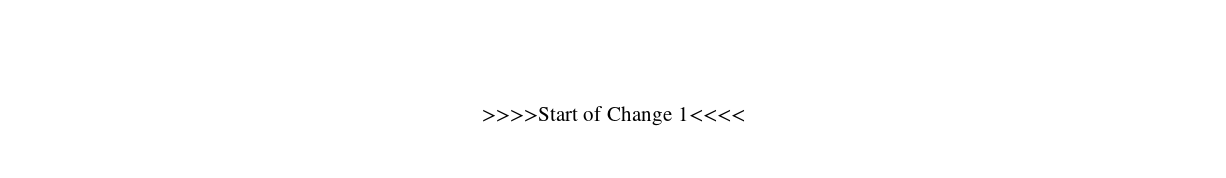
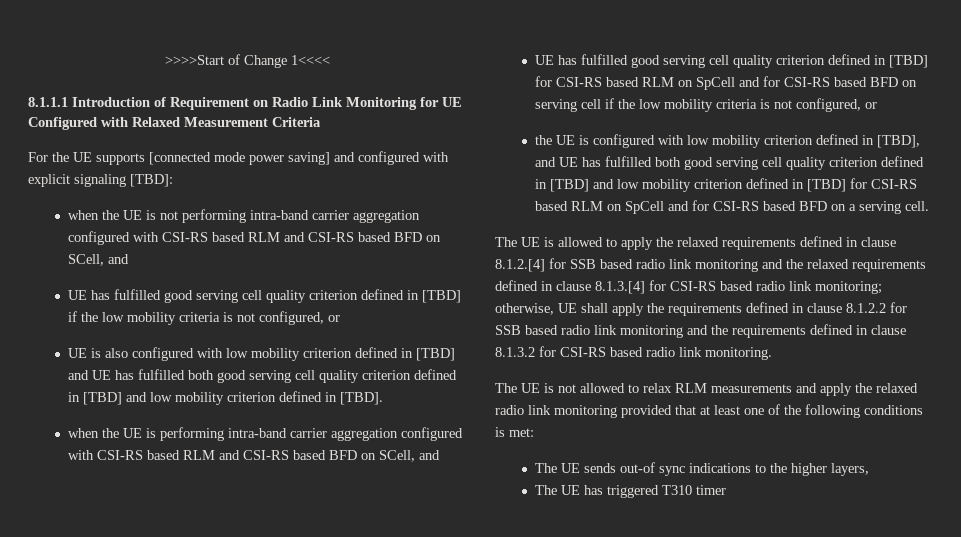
(745, 114) none -> [28,97,462,110] [28,117,321,130] [28,151,449,165] [28,174,173,187] [68,209,421,223] [68,231,442,245] [68,254,130,266] [68,289,462,303] [68,311,341,325] [68,347,456,361] [68,369,458,383] [68,391,384,405] [68,427,464,441] [68,450,441,462] [535,54,929,68] [535,76,918,90] [535,98,878,112] [535,134,921,148] [535,156,925,170] [535,178,918,192] [535,200,930,214] [495,236,896,250] [495,258,926,272] [495,280,882,294] [495,302,907,316] [495,324,906,338] [495,346,772,360] [495,383,918,396] [495,404,923,418] [495,427,534,437] [535,462,870,476] [535,485,727,498] // 8.1.1.1 Introduction of Requirement on Radio Link Monitoring for UE Configured with Relaxed Measurement Criteria // For the UE supports [connected mode power saving] and configured with explicit signaling [TBD]: // when the UE is not performing intra-band carrier aggregation configured with CSI-RS based RLM and CSI-RS based BFD on SCell, and // UE has fulfilled good serving cell quality criterion defined in [TBD] if the low mobility criteria is not configured, or // UE is also configured with low mobility criterion defined in [TBD] and UE has fulfilled both good serving cell quality criterion defined in [TBD] and low mobility criterion defined in [TBD]. // when the UE is performing intra-band carrier aggregation configured with CSI-RS based RLM and CSI-RS based BFD on SCell, and // UE has fulfilled good serving cell quality criterion defined in [TBD] for CSI-RS based RLM on SpCell and for CSI-RS based BFD on serving cell if the low mobility criteria is not configured, or // the UE is configured with low mobility criterion defined in [TBD], and UE has fulfilled both good serving cell quality criterion defined in [TBD] and low mobility criterion defined in [TBD] for CSI-RS based RLM on SpCell and for CSI-RS based BFD on a serving cell. // The UE is allowed to apply the relaxed requirements defined in clause 8.1.2.[4] for SSB based radio link monitoring and the relaxed requirements defined in clause 8.1.3.[4] for CSI-RS based radio link monitoring; otherwise, UE shall apply the requirements defined in clause 8.1.2.2 for SSB based radio link monitoring and the requirements defined in clause 8.1.3.2 for CSI-RS based radio link monitoring. // The UE is not allowed to relax RLM measurements and apply the relaxed radio link monitoring provided that at least one of the following conditions is met: // The UE sends out-of sync indications to the higher layers, // The UE has triggered T310 timer

